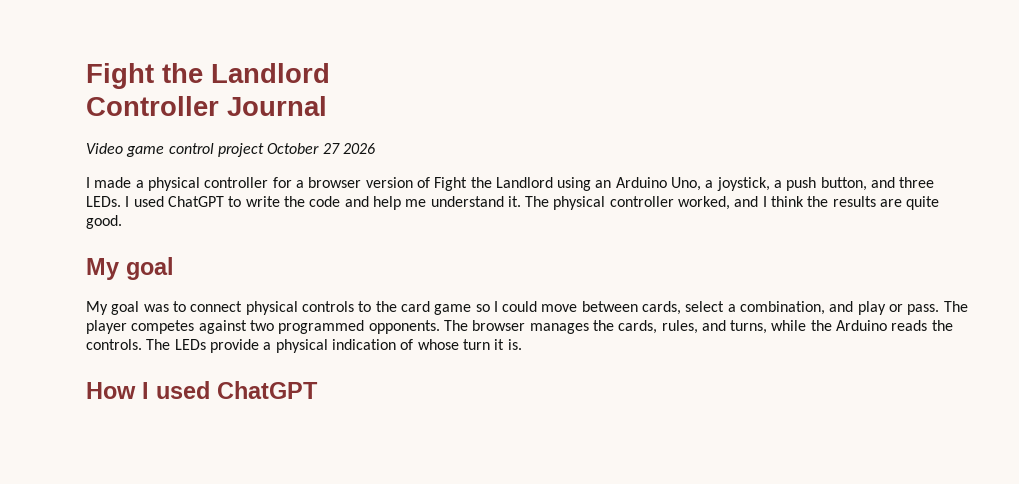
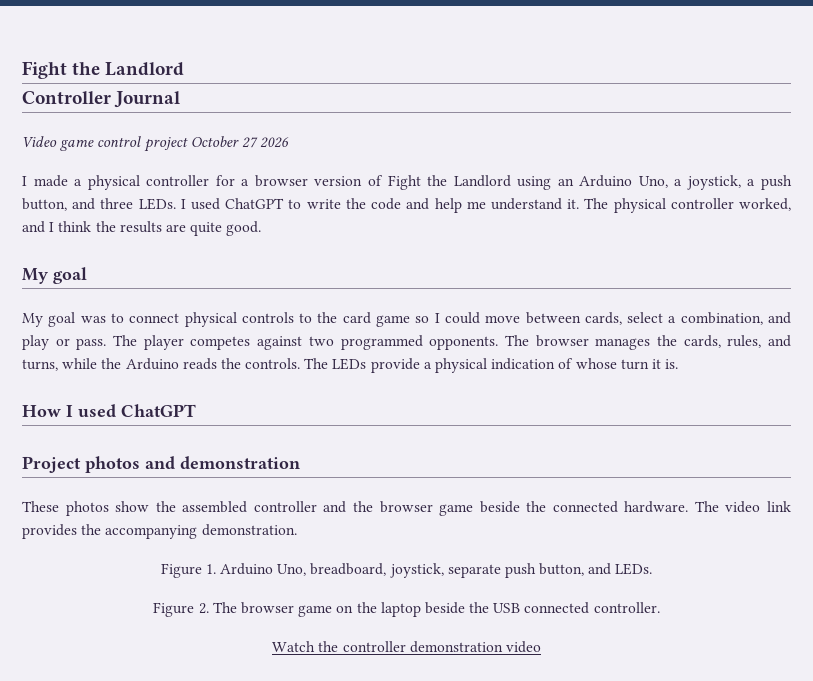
(318, 390) none -> [22,456,300,473] [22,501,791,516] [22,524,297,539] [160,563,653,578] [153,602,660,617] [272,641,541,653] // Project photos and demonstration // These photos show the assembled controller and the browser game beside the connected hardware. The video link provides the accompanying demonstration. // Figure 1. Arduino Uno, breadboard, joystick, separate push button, and LEDs. // Figure 2. The browser game on the laptop beside the USB connected controller. // Watch the controller demonstration video

